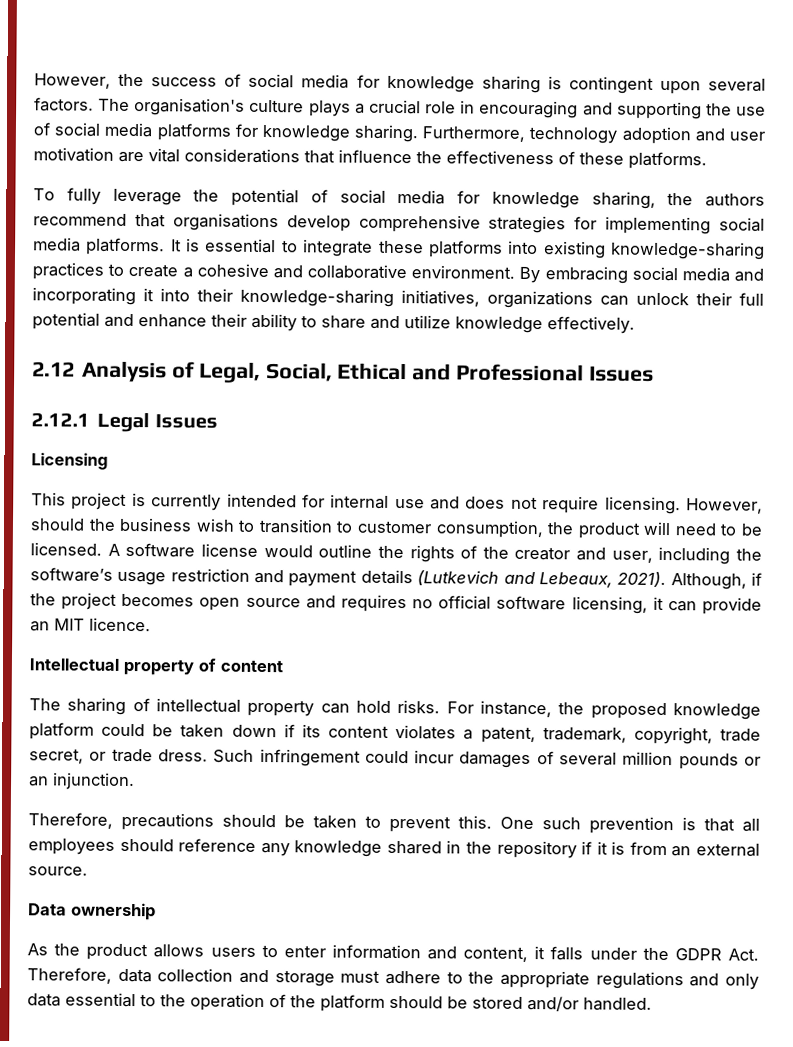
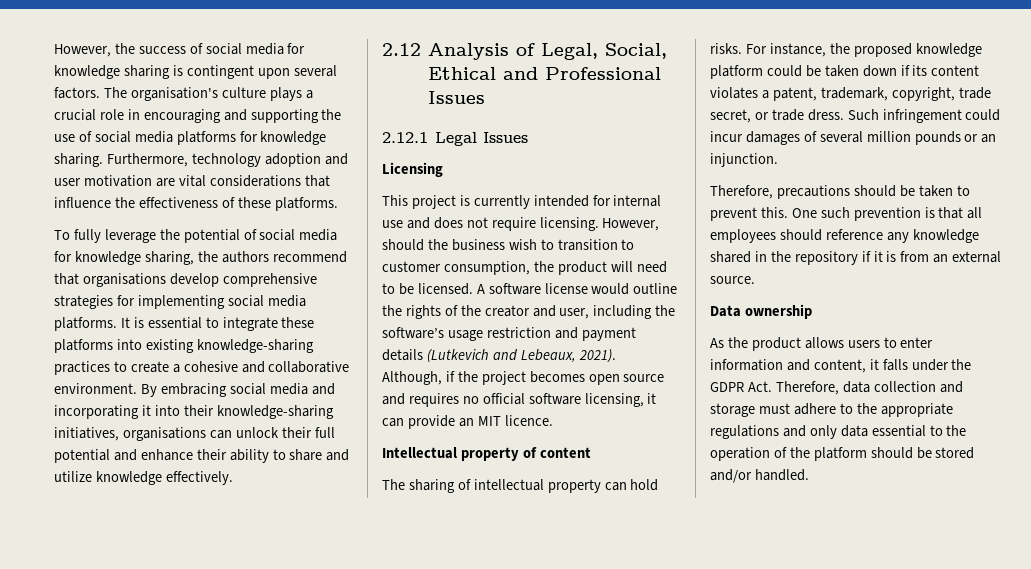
[487,290,593,309] organizations -> [122,427,206,441] organisations

